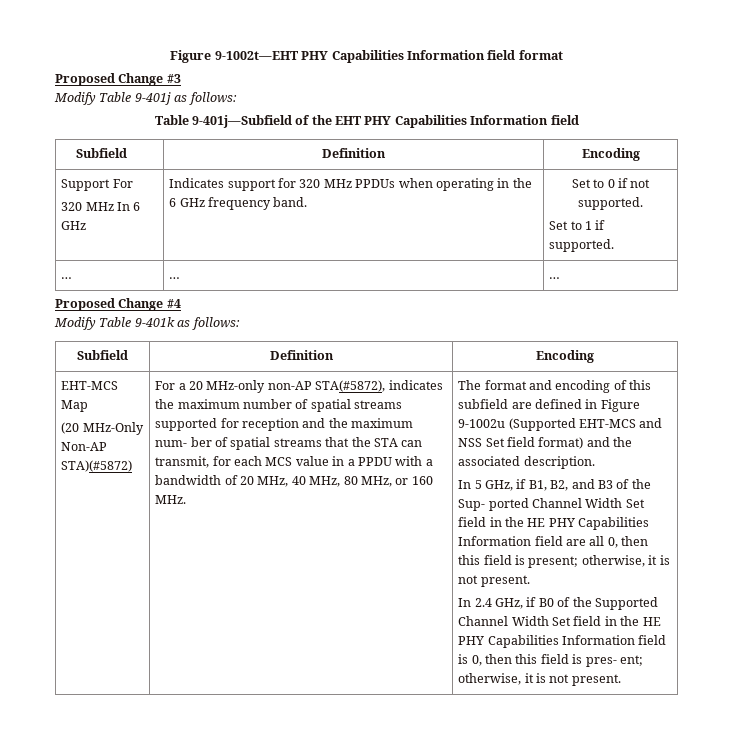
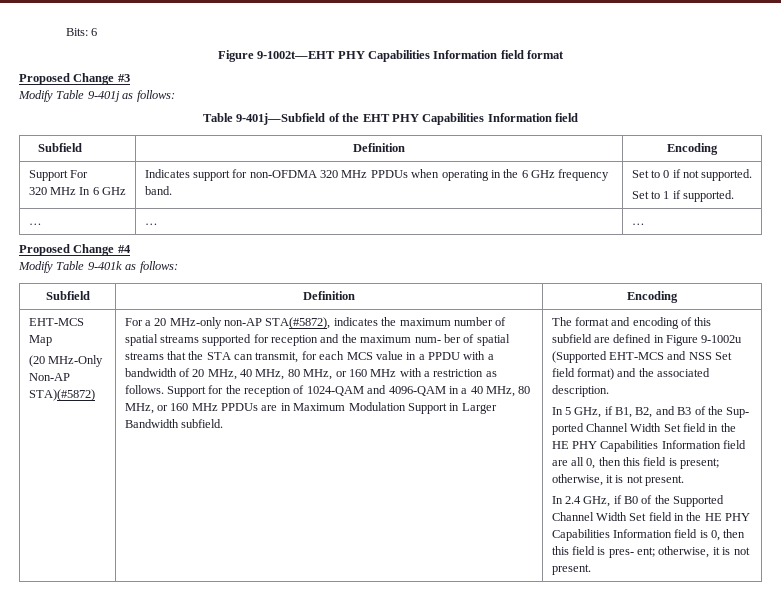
(170, 56) none -> [65,28,98,36] Bits: 6 //
(297, 183) none -> [249,170,317,178] non-OFDMA
[155,495,187,504] MHz. -> [370,368,497,377] [124,385,531,397] [124,402,497,414] [124,419,223,428] MHz with a restriction as follows. Support for the reception of 1024-QAM and 4096-QAM in a 40 MHz, 80 MHz, or 160 MHz PPDUs are in Maximum Modulation Support in Larger Bandwidth subfield.

